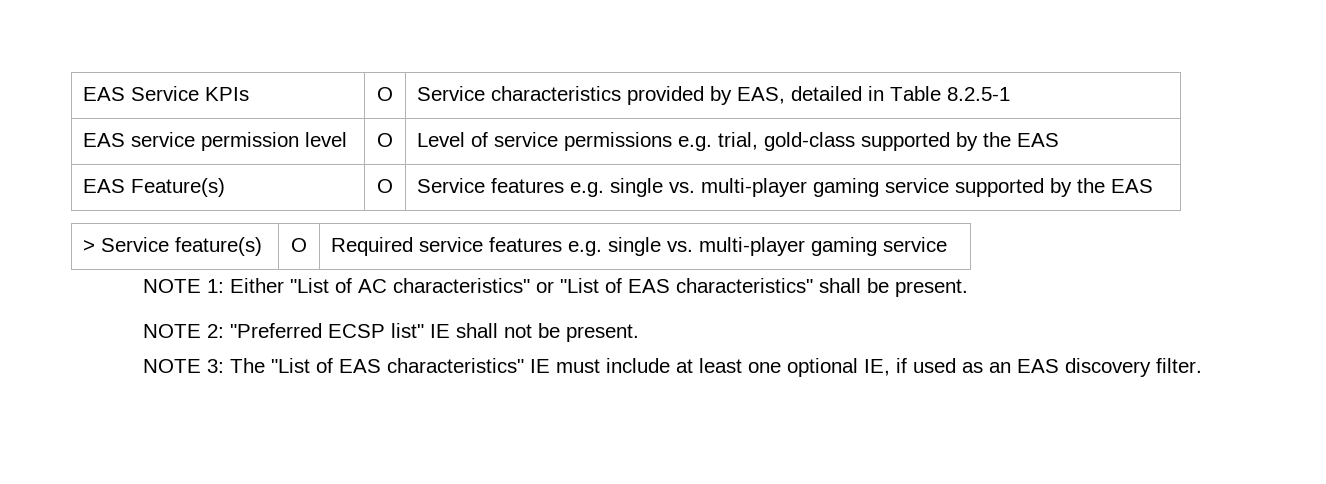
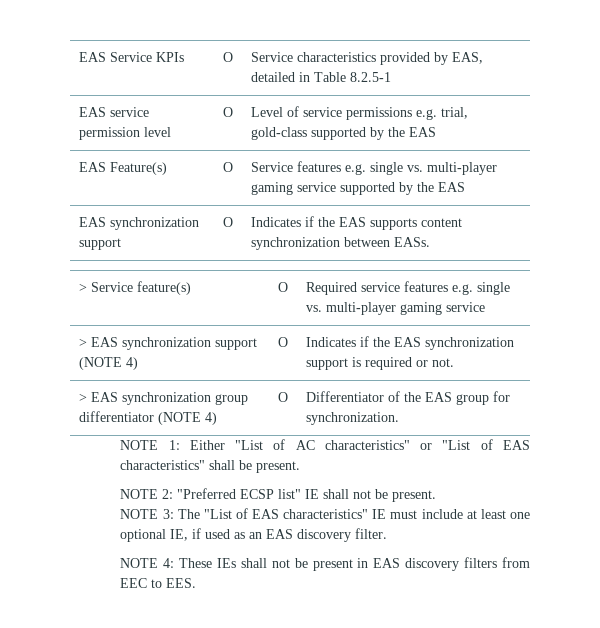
(1154, 186) none -> [79,217,200,230] [79,238,122,250] [223,217,233,227] [251,216,463,230] [251,237,431,250] // EAS synchronization support | O | Indicates if the EAS supports content synchronization between EASs.
(948, 244) none -> [79,337,258,350] [79,357,139,370] [278,337,288,347] [306,336,515,350] [306,357,455,370] [79,392,249,405] [79,411,218,425] [278,392,288,402] [306,391,511,405] [306,412,400,425] // > EAS synchronization support (NOTE 4) | O | Indicates if the EAS synchronization support is required or not. // > EAS synchronization group differentiator (NOTE 4) | O | Differentiator of the EAS group for synchronization.
(1203, 365) none -> [120,557,531,571] [120,578,197,588] // NOTE 4: These IEs shall not be present in EAS discovery filters from EEC to EES.

